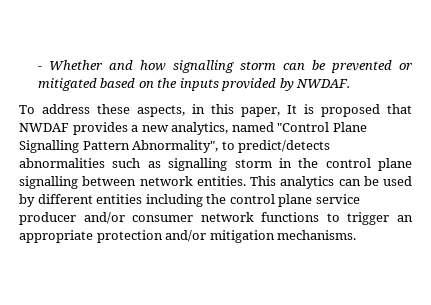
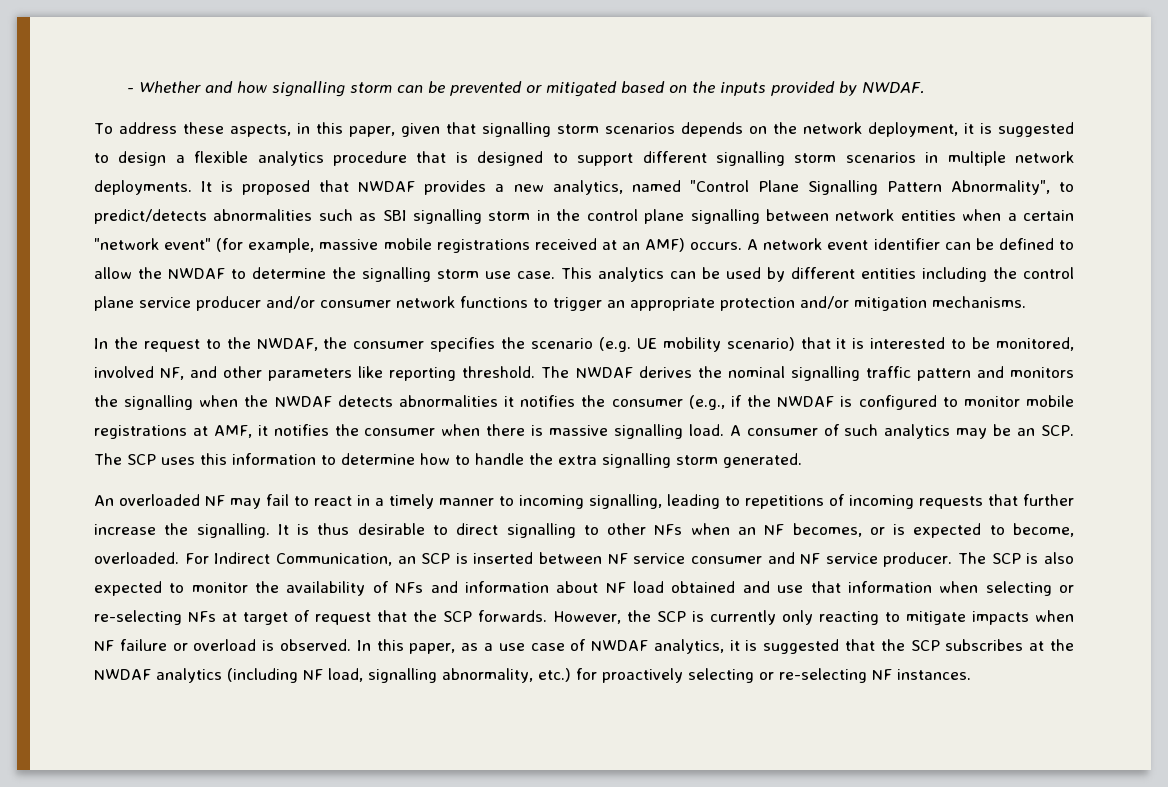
(280, 112) none -> [400,122,1074,137] [94,151,1074,166] [94,180,192,195] given that signalling storm scenarios depends on the network deployment, it is suggested to design a flexible analytics procedure that is designed to support different signalling storm scenarios in multiple network deployments.
(161, 164) none -> [382,210,407,221] SBI
[196,176,246,186] entities. -> [900,209,1074,221] [94,238,1074,253] [94,267,555,282] entities when a certain "network event" (for example, massive mobile registrations received at an AMF) occurs. A network event identifier can be defined to allow the NWDAF to determine the signalling storm use case.
(357, 235) none -> [94,337,1075,352] [94,366,1074,381] [94,395,1074,410] [94,424,1075,439] [94,453,802,468] [94,494,1074,509] [94,523,1075,538] [94,552,1075,567] [94,581,1074,596] [94,610,1074,625] [94,639,1074,654] [94,668,971,683] // In the request to the NWDAF, the consumer specifies the scenario (e.g. UE mobility scenario) that it is interested to be monitored, involved NF, and other parameters like reporting threshold. The NWDAF derives the nominal signalling traffic pattern and monitors the signalling when the NWDAF detects abnormalities it notifies the consumer (e.g., if the NWDAF is configured to monitor mobile registrations at AMF, it notifies the consumer when there is massive signalling load. A consumer of such analytics may be an SCP. The SCP uses this information to determine how to handle the extra signalling storm generated. // An overloaded NF may fail to react in a timely manner to incoming signalling, leading to repetitions of incoming requests that further increase the signalling. It is thus desirable to direct signalling to other NFs when an NF becomes, or is expected to become, overloaded. For Indirect Communication, an SCP is inserted between NF service consumer and NF service producer. The SCP is also expected to monitor the availability of NFs and information about NF load obtained and use that information when selecting or re-selecting NFs at target of request that the SCP forwards. However, the SCP is currently only reacting to mitigate impacts when NF failure or overload is observed. In this paper, as a use case of NWDAF analytics, it is suggested that the SCP subscribes at the NWDAF analytics (including NF load, signalling abnormality, etc.) for proactively selecting or re-selecting NF instances.

